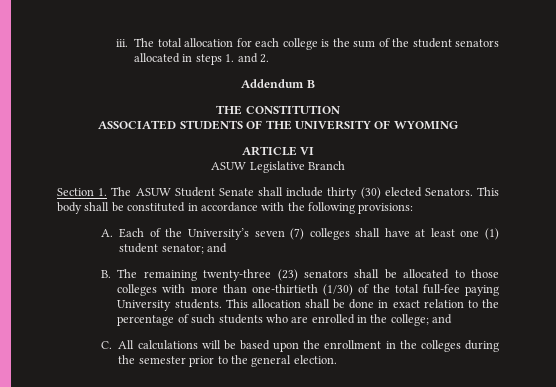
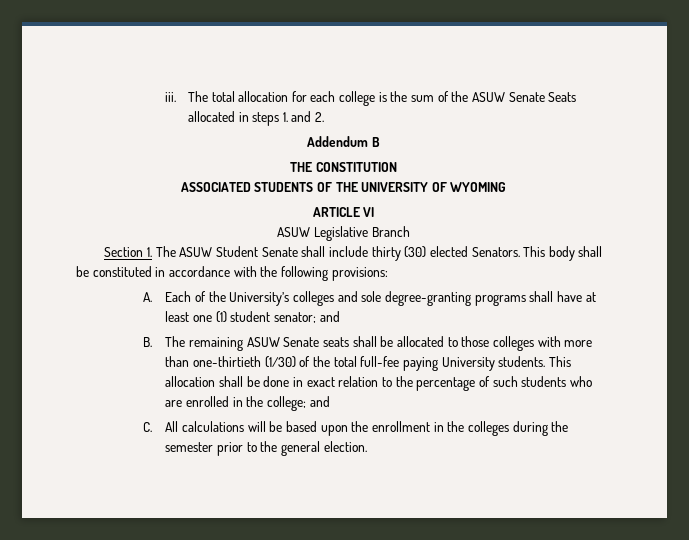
[412,38,499,48] student senators -> [471,92,577,102] ASUW Senate Seats
[254,228,350,240] seven (7) colleges -> [293,291,526,306] colleges and sole degree-granting programs
[203,269,348,281] twenty-three (23) senators -> [246,337,350,347] ASUW Senate seats

